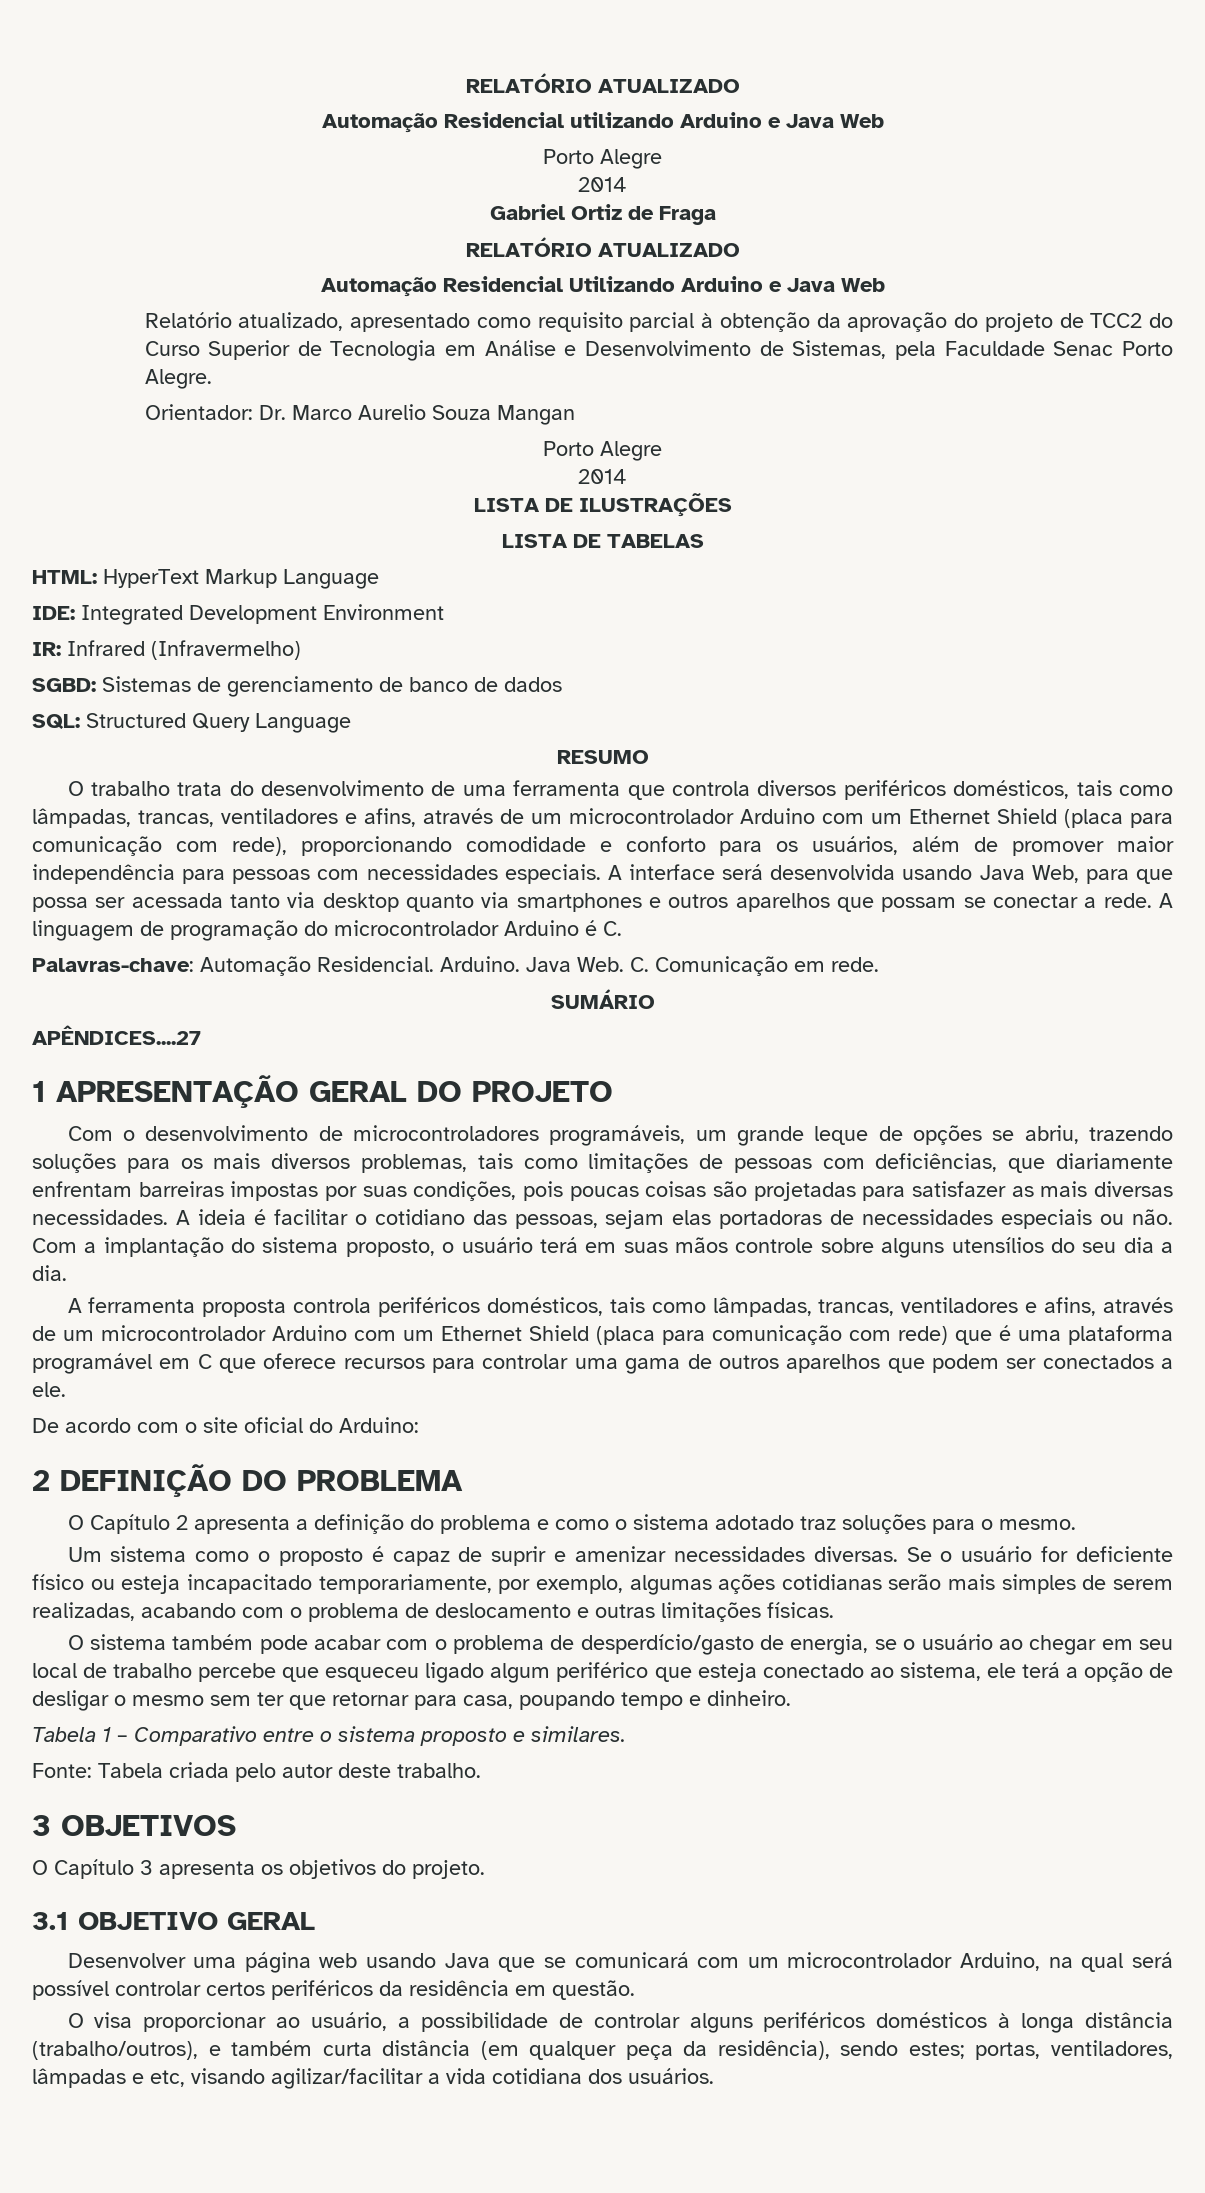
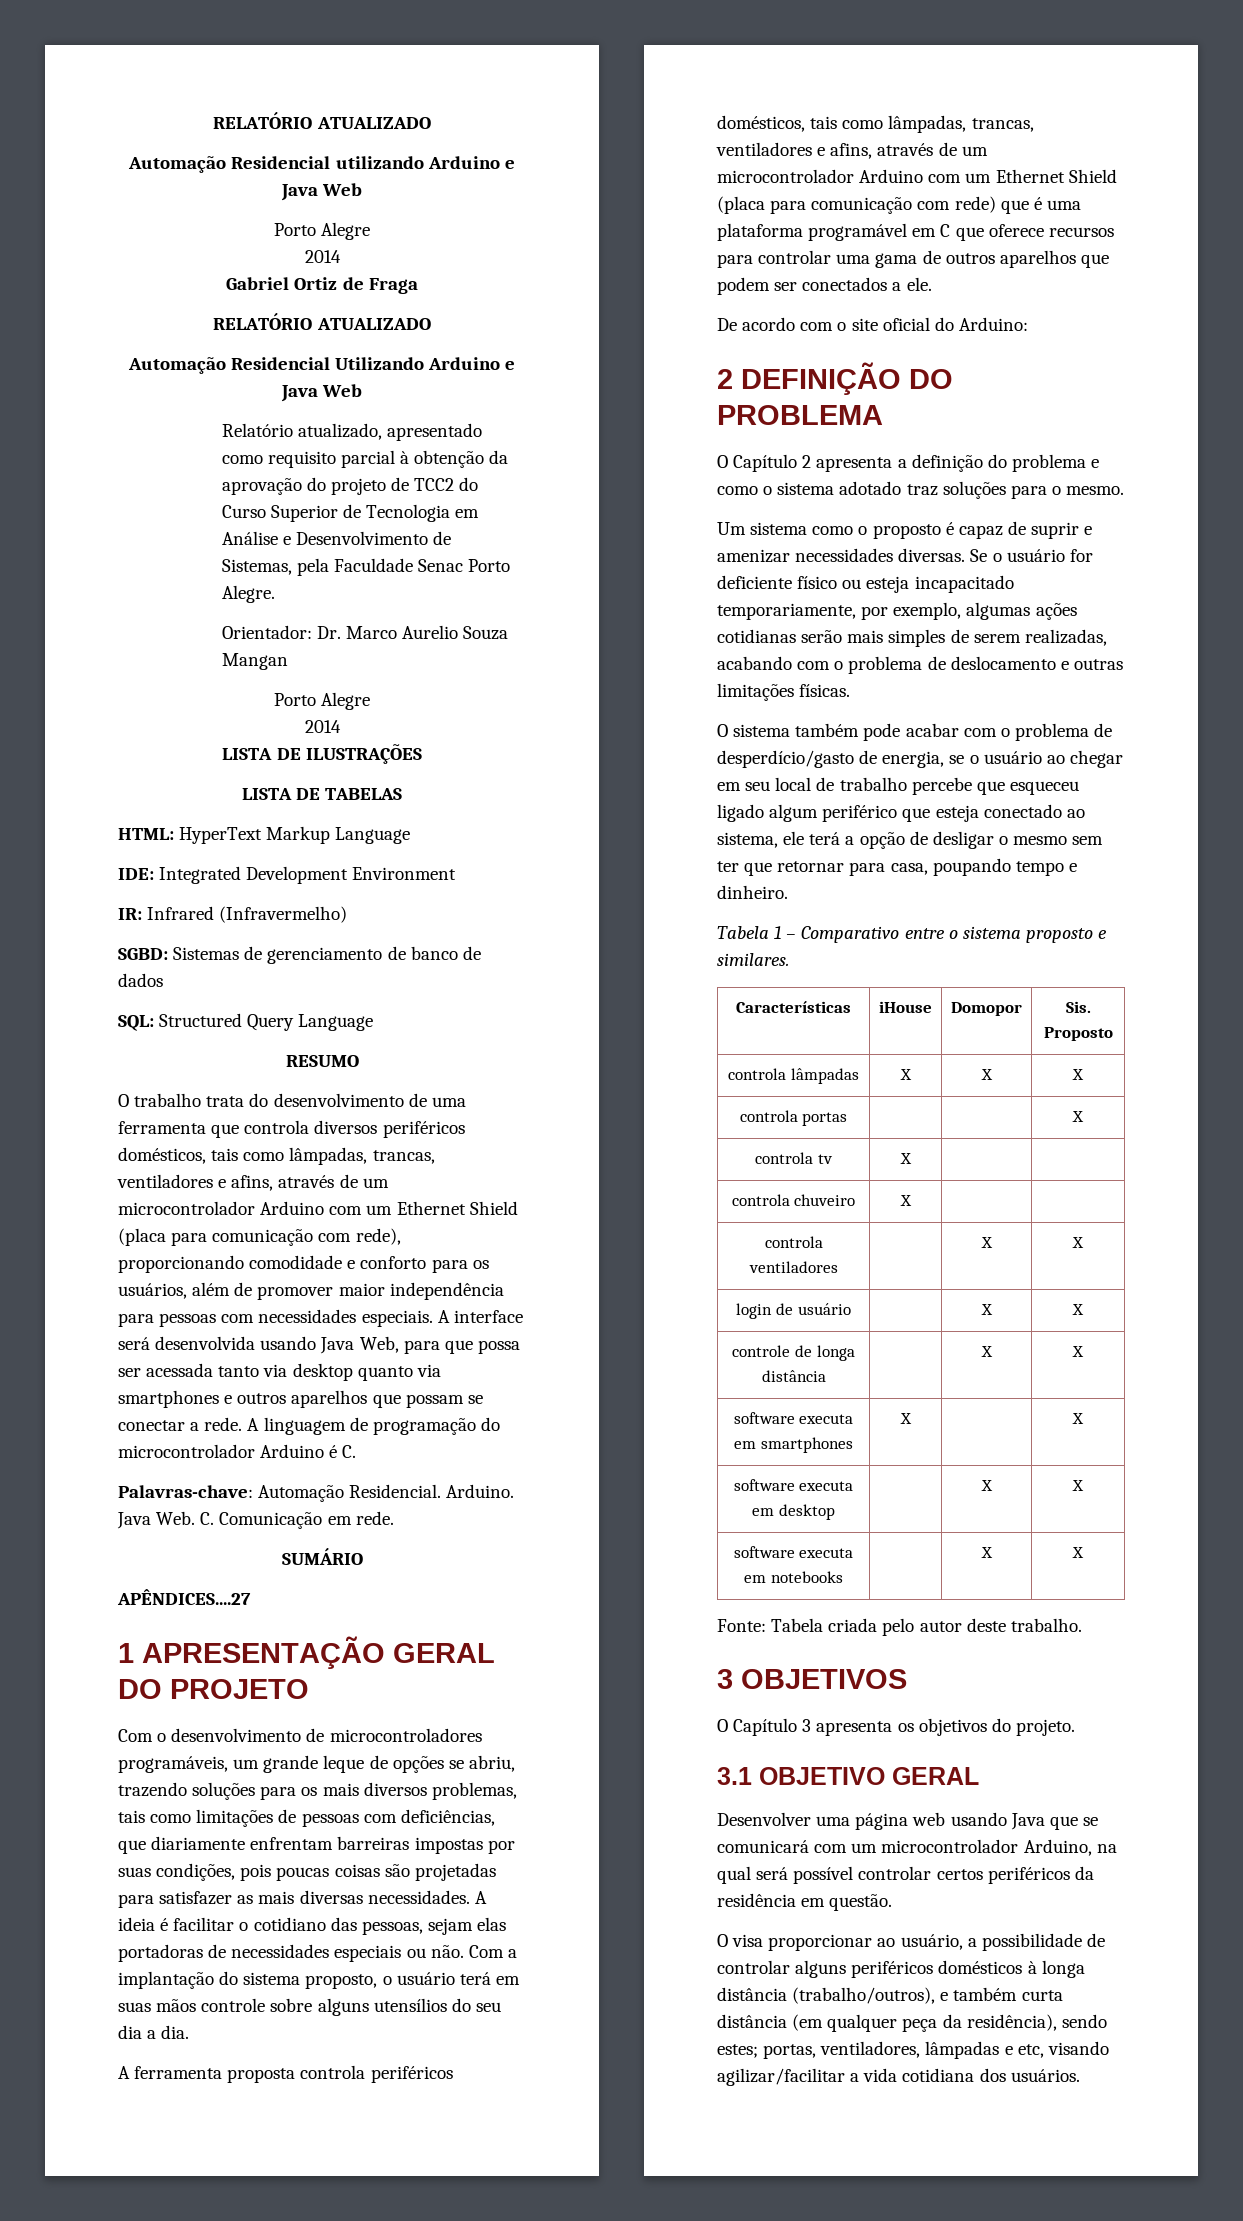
(626, 1734) none -> [736,1001,851,1013] [879,1001,932,1013] [951,1002,1022,1016] [1065,1001,1091,1013] [1043,1027,1113,1041] [728,1068,859,1084] [899,1069,912,1080] [980,1069,993,1080] [1072,1069,1084,1080] [739,1110,848,1126] [1072,1111,1084,1122] [755,1152,833,1164] [899,1153,912,1164] [731,1194,856,1206] [899,1195,912,1206] [764,1236,823,1248] [748,1261,838,1273] [980,1237,993,1248] [1072,1237,1084,1248] [736,1303,851,1319] [980,1304,993,1315] [1072,1304,1084,1315] [732,1345,855,1361] [761,1370,826,1382] [980,1346,993,1357] [1072,1346,1084,1357] [733,1412,854,1424] [734,1437,853,1453] [899,1413,912,1424] [1072,1413,1084,1424] [733,1479,854,1491] [752,1504,835,1520] [980,1480,993,1491] [1072,1480,1084,1491] [733,1546,854,1558] [744,1571,843,1583] [980,1547,993,1558] [1072,1547,1084,1558] // Características | iHouse | Domopor | Sis. Proposto // controla lâmpadas | X | X | X // controla portas | | | X // controla tv | X | | // controla chuveiro | X | | // controla ventiladores | | X | X // login de usuário | | X | X // controle de longa distância | | X | X // software executa em smartphones | X | | X // software executa em desktop | | X | X // software executa em notebooks | | X | X

